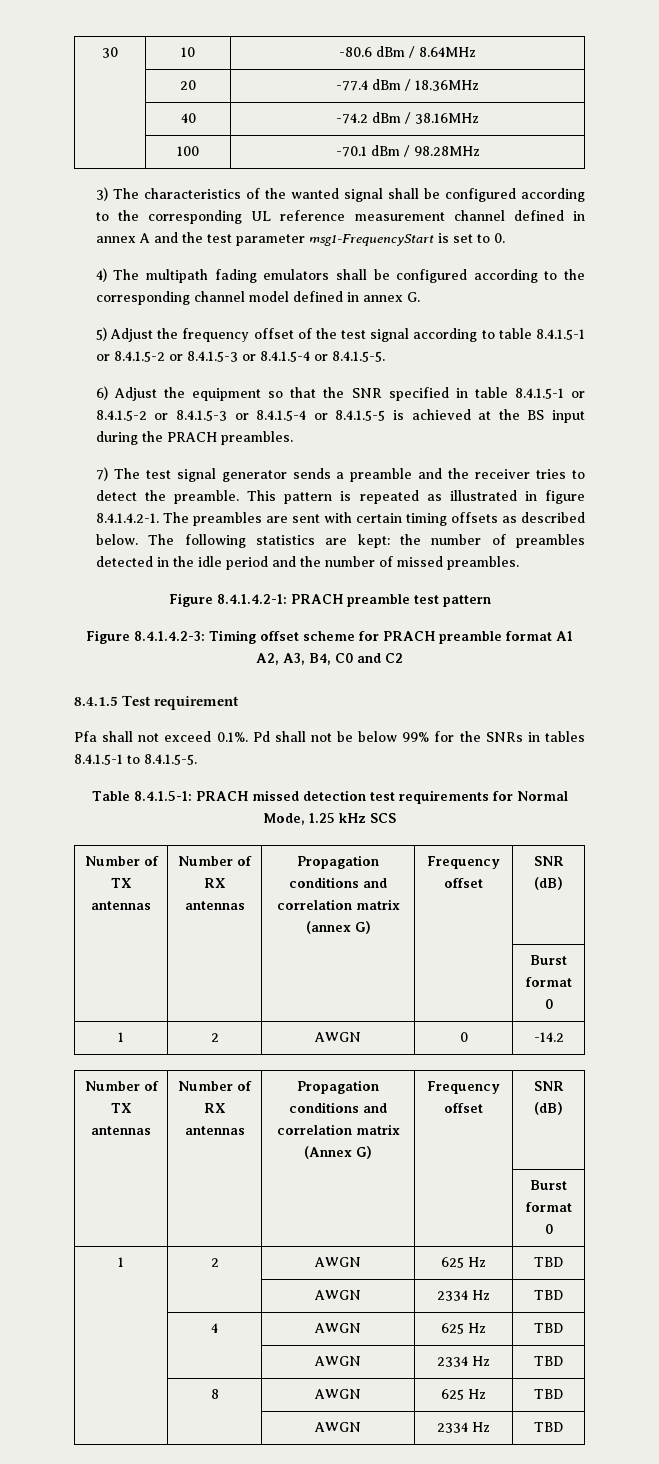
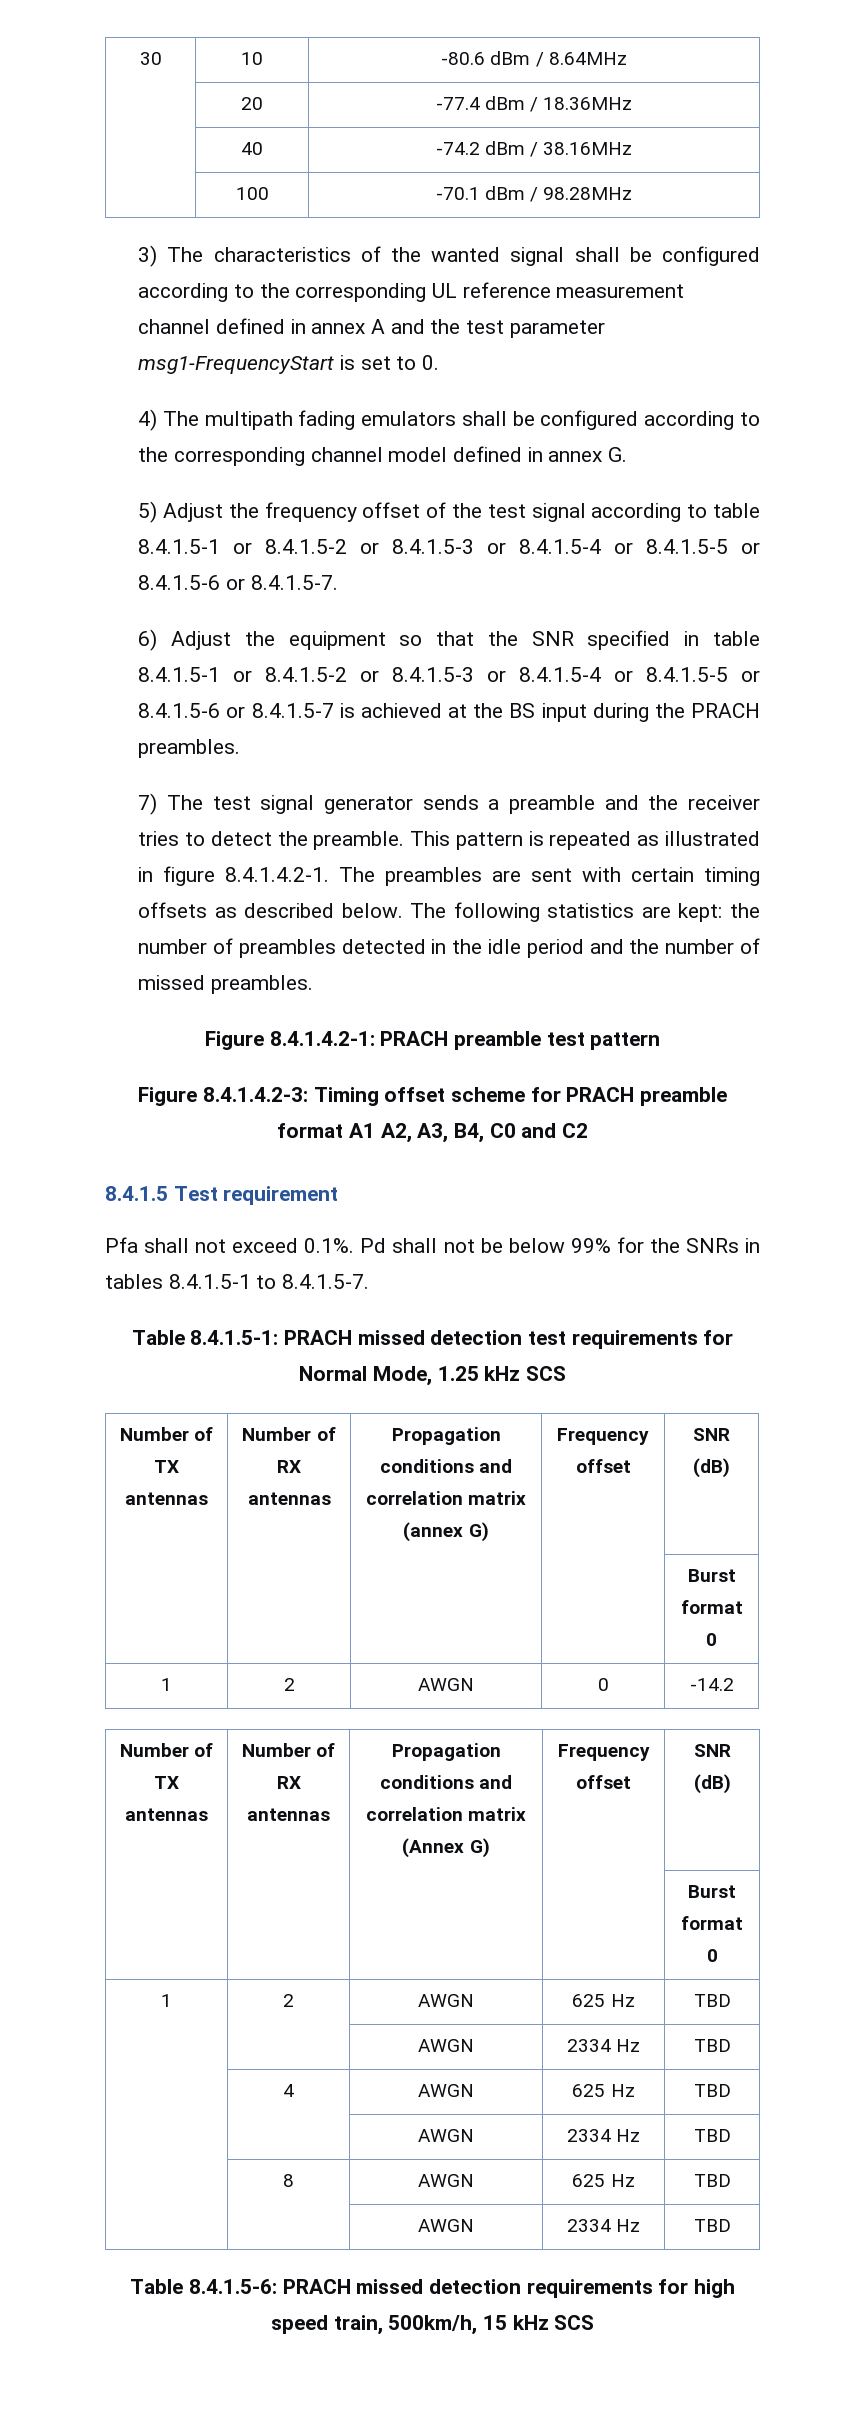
[331,351,385,362] 8.4.1.5-5. -> [646,539,761,554] [138,575,338,590] 8.4.1.5-5 or 8.4.1.5-6 or 8.4.1.5-7.
(386, 415) none -> [741,670,761,682] [138,703,334,718] or 8.4.1.5-6 or 8.4.1.5-7
[144,754,197,765] 8.4.1.5-5. -> [282,1274,370,1289] 8.4.1.5-7.
(563, 1427) none -> [130,2279,735,2298] [270,2315,595,2335] // Table 8.4.1.5-6: PRACH missed detection requirements for high speed train, 500km/h, 15 kHz SCS

